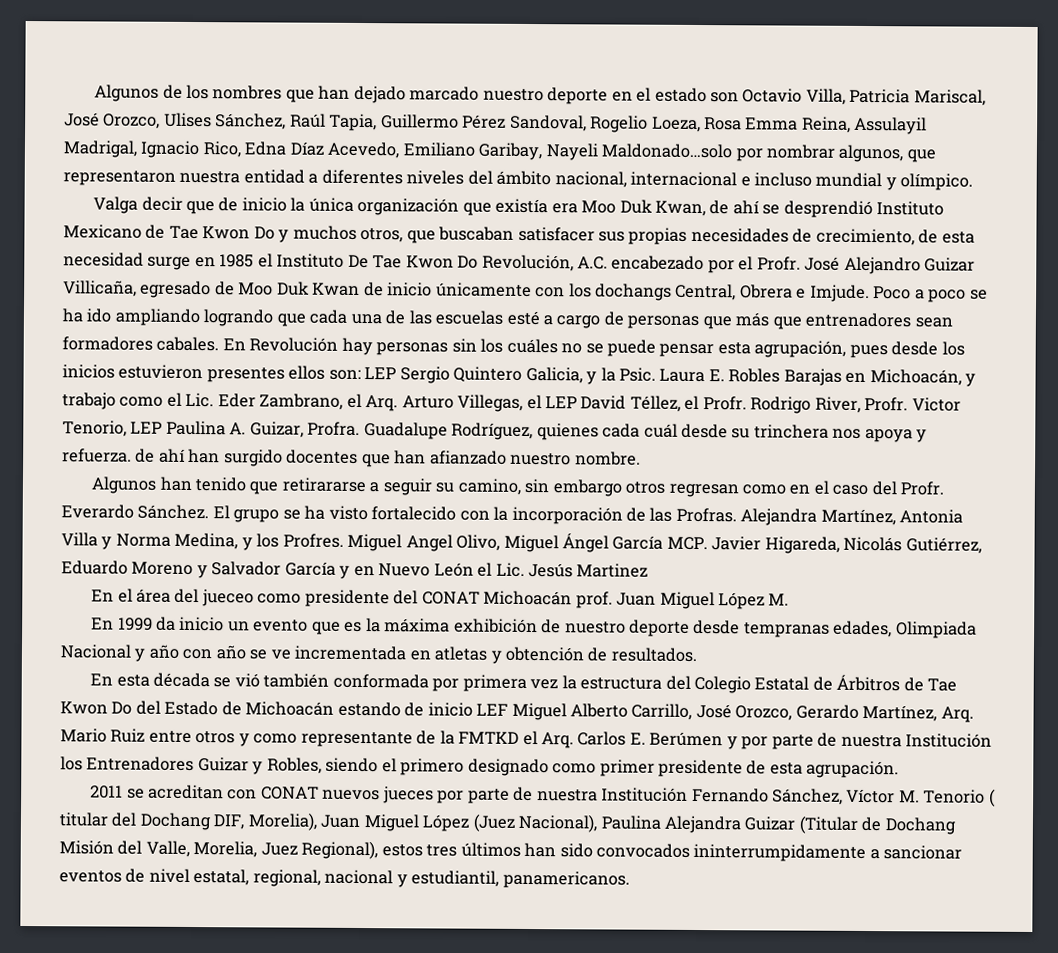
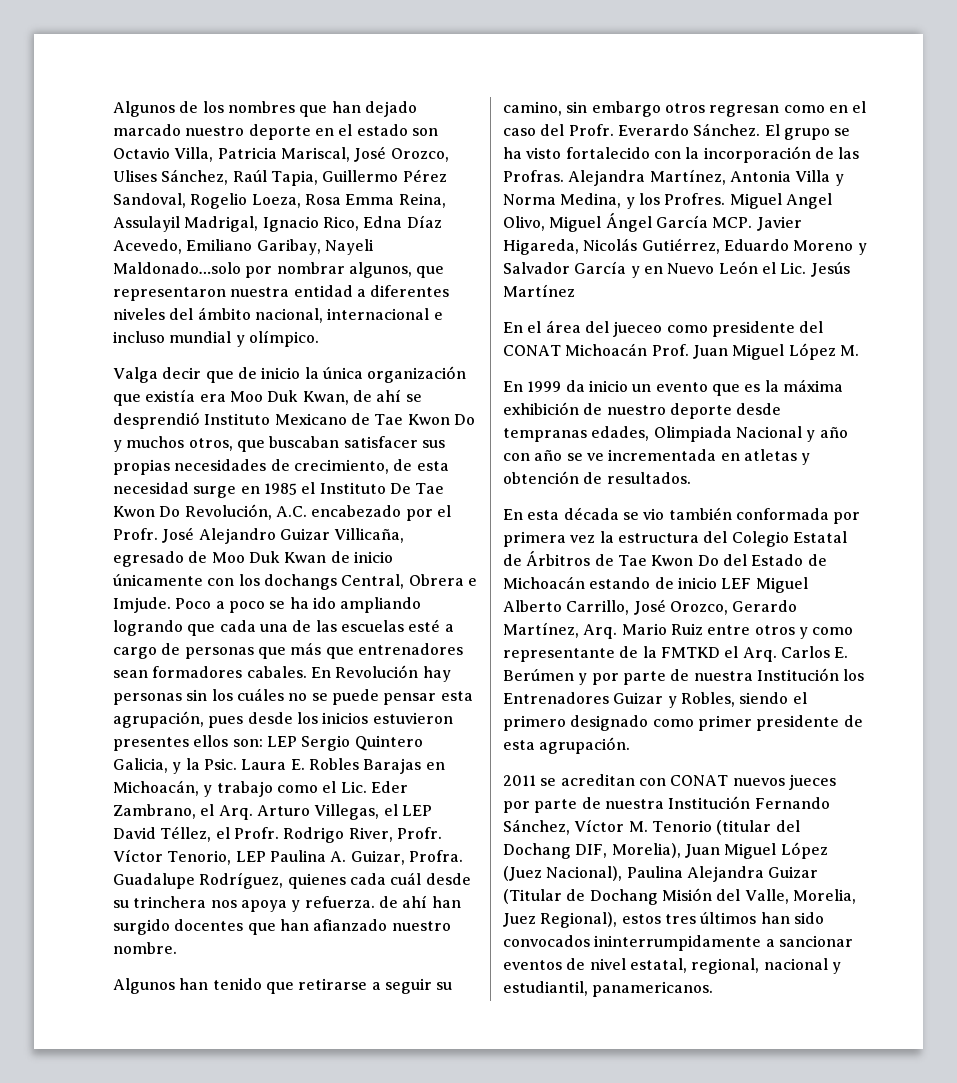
[911,397,961,412] Victor -> [113,849,163,862] Víctor
[281,477,366,493] retirararse -> [298,978,368,990] retirarse
[576,563,649,578] Martinez -> [503,284,575,297] Martínez
[575,591,613,609] prof. -> [651,344,689,356] Prof.
[234,673,260,688] vió -> [643,508,665,520] vio
[988,788,996,807] [59,812,108,827] ( titular -> [716,820,772,835] (titular

